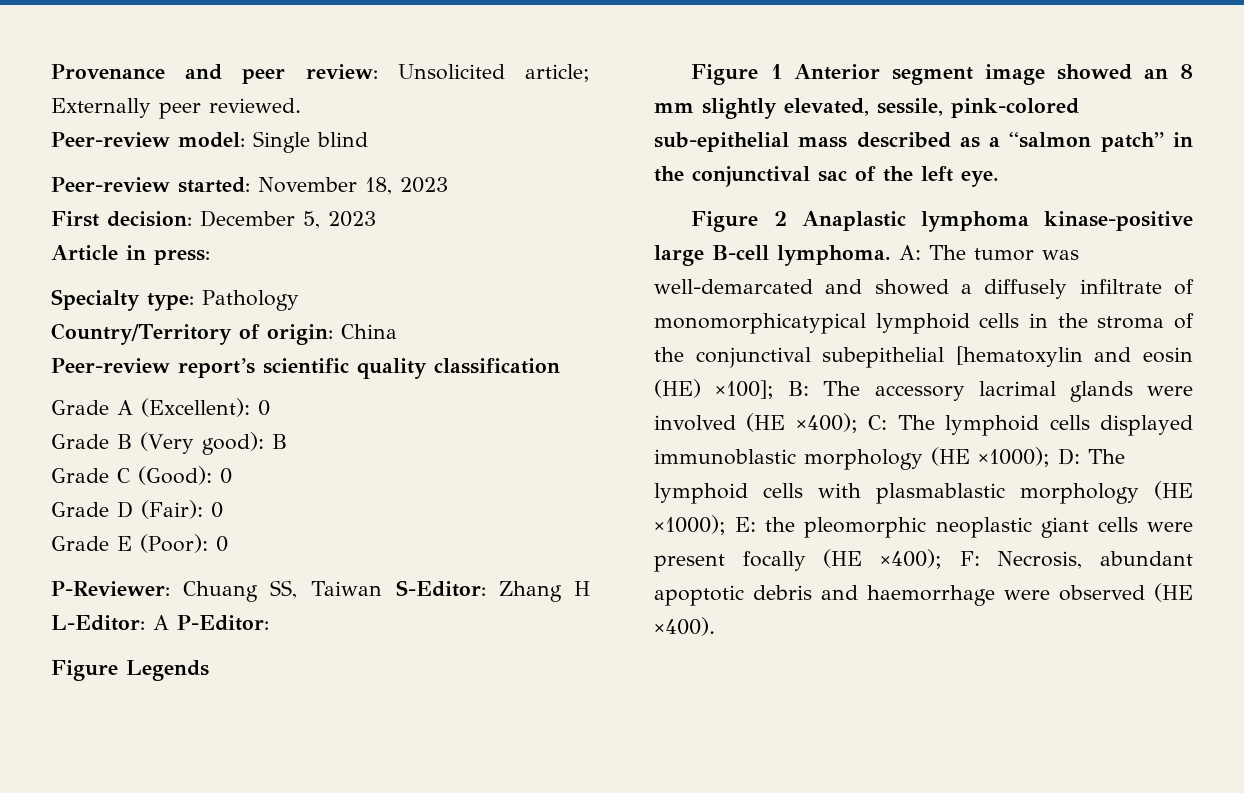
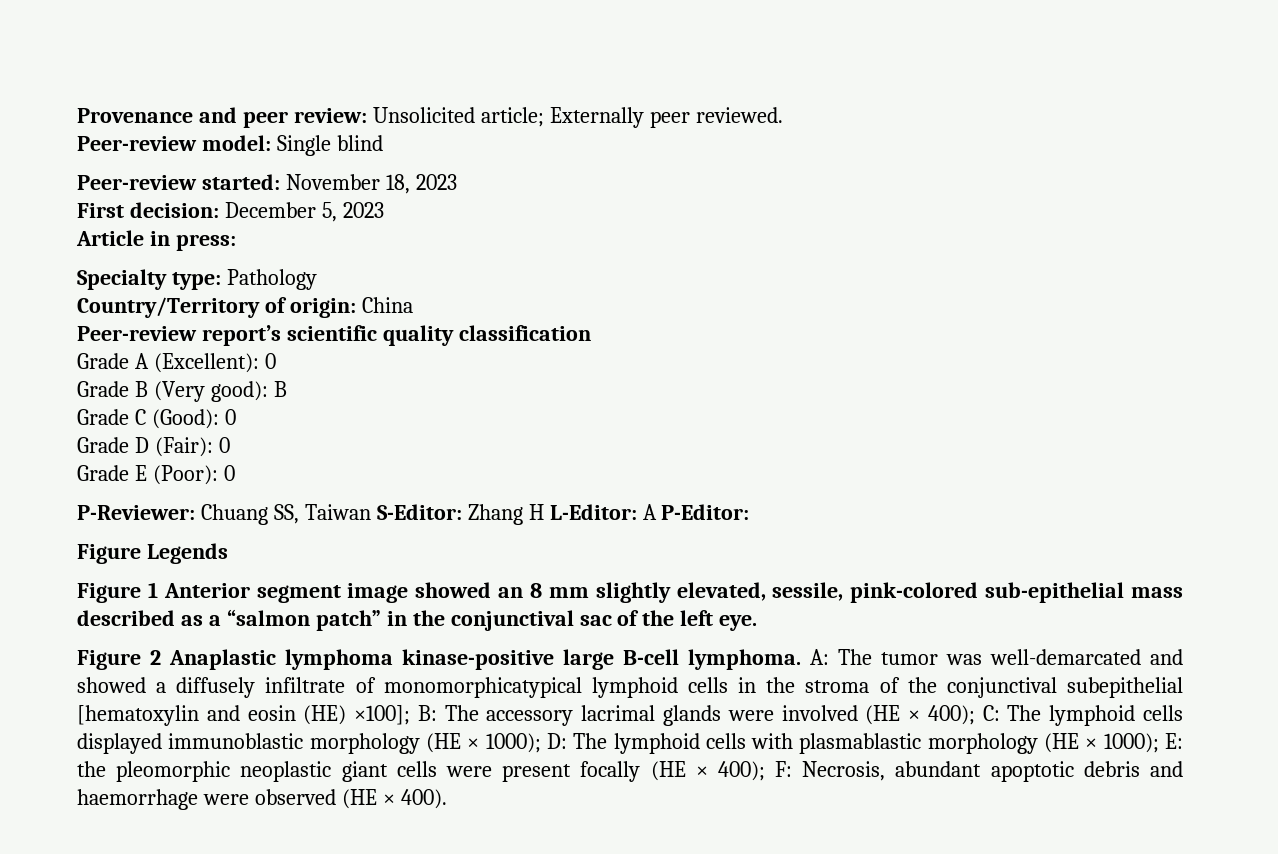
[795,413,858,433] ×400); -> [908,705,975,725] × 400);
[978,447,1050,467] ×1000); -> [467,733,541,753] × 1000);
[654,515,726,535] ×1000); -> [1085,733,1159,753] × 1000);
[880,549,942,569] ×400); -> [695,761,765,781] × 400);
[654,617,715,636] ×400). -> [382,789,447,809] × 400).

